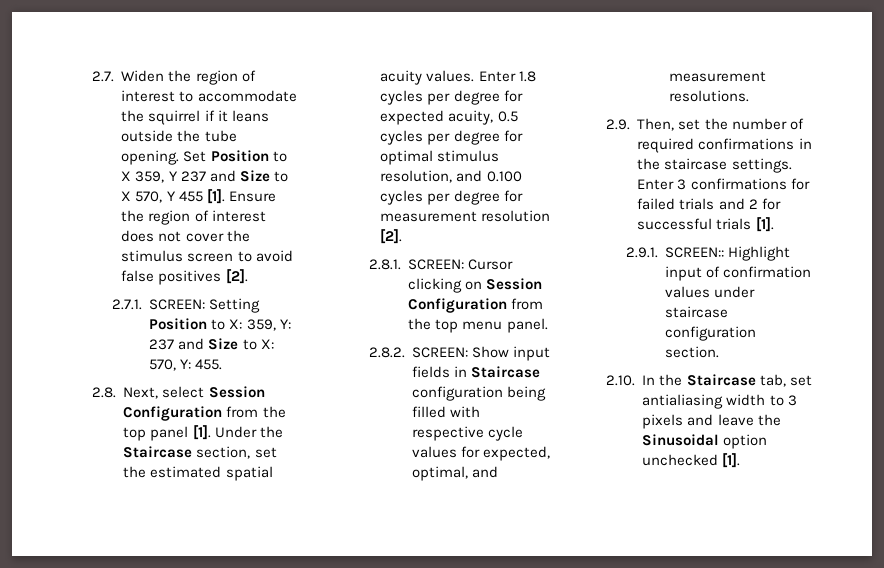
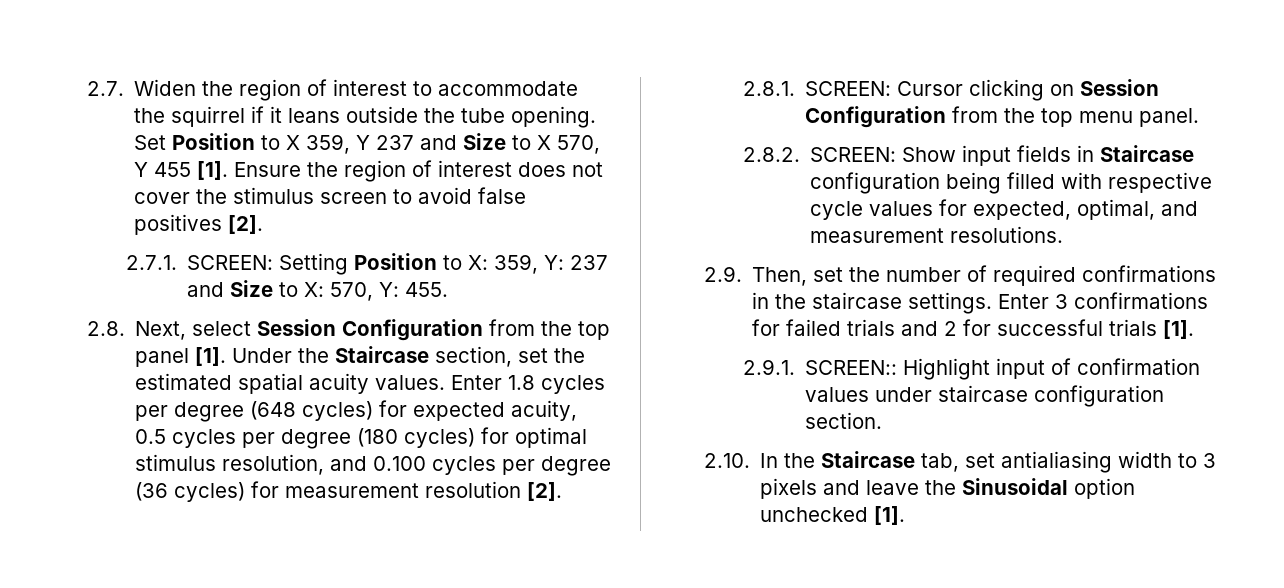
(500, 97) none -> [250,401,374,421] (648 cycles)
(500, 137) none -> [357,428,476,448] (180 cycles)
(500, 197) none -> [135,482,246,502] (36 cycles)

